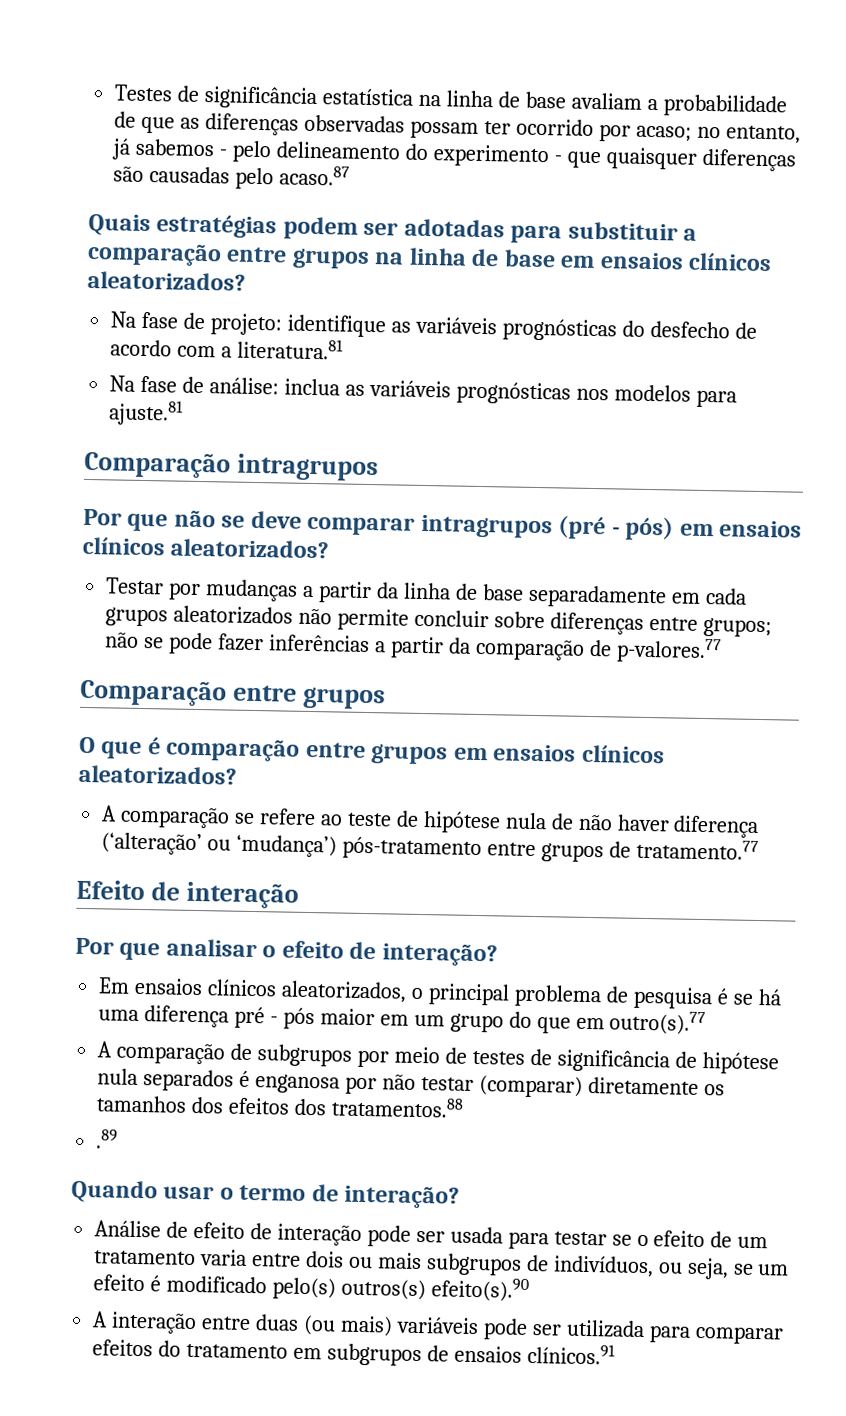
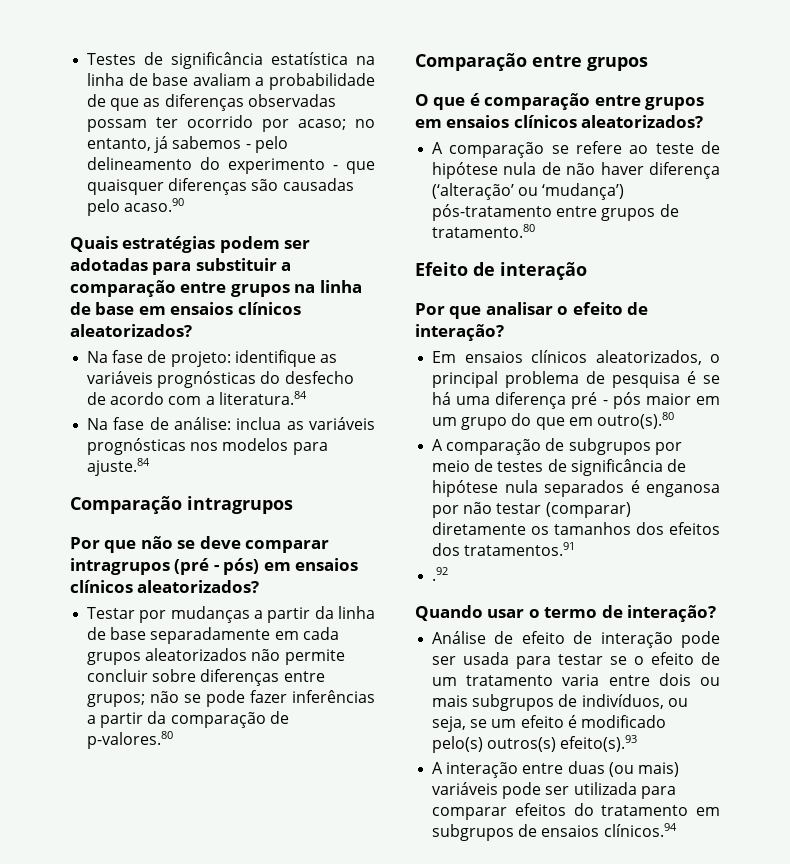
[279,165,351,186] acaso.87 -> [124,198,185,212] acaso.90
[237,337,344,360] literatura.81 -> [218,391,307,405] literatura.84
[108,399,184,426] ajuste.81 -> [87,458,151,476] ajuste.84
[615,637,722,664] p-valores.77 -> [87,731,174,749] p-valores.80
[635,838,759,860] tratamento.77 -> [432,224,536,238] tratamento.80
[609,1010,707,1036] outro(s).77 -> [596,412,674,429] outro(s).80
[330,1096,464,1118] [96,1129,119,1149] tratamentos.88 // .89 -> [464,542,576,556] [432,567,449,581] tratamentos.91 // .92
[430,1277,529,1302] efeito(s).90 -> [560,735,638,752] efeito(s).93
[526,1342,615,1365] clínicos.91 -> [603,823,677,837] clínicos.94

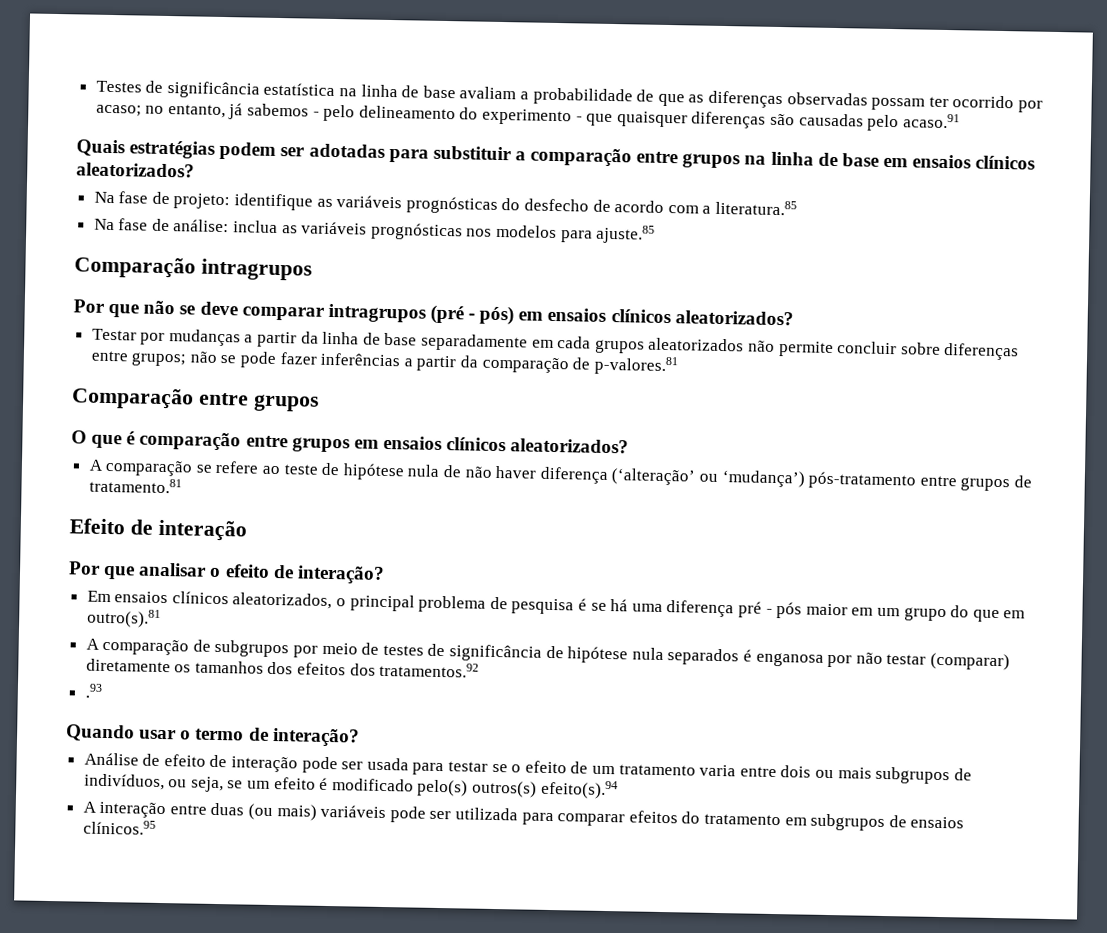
[124,198,185,212] acaso.90 -> [902,113,960,129] acaso.91
[218,391,307,405] literatura.84 -> [714,199,797,216] literatura.85
[87,458,151,476] ajuste.84 -> [596,224,656,244] ajuste.85
[87,731,174,749] p-valores.80 -> [593,355,678,376] p-valores.81
[432,224,536,238] tratamento.80 -> [88,477,182,494] tratamento.81
[596,412,674,429] outro(s).80 -> [86,608,161,628] outro(s).81
[464,542,576,556] [432,567,449,581] tratamentos.91 // .92 -> [379,661,480,678] [84,683,103,698] tratamentos.92 // .93
[560,735,638,752] efeito(s).93 -> [540,779,618,800] efeito(s).94
[603,823,677,837] clínicos.94 -> [82,819,156,835] clínicos.95

